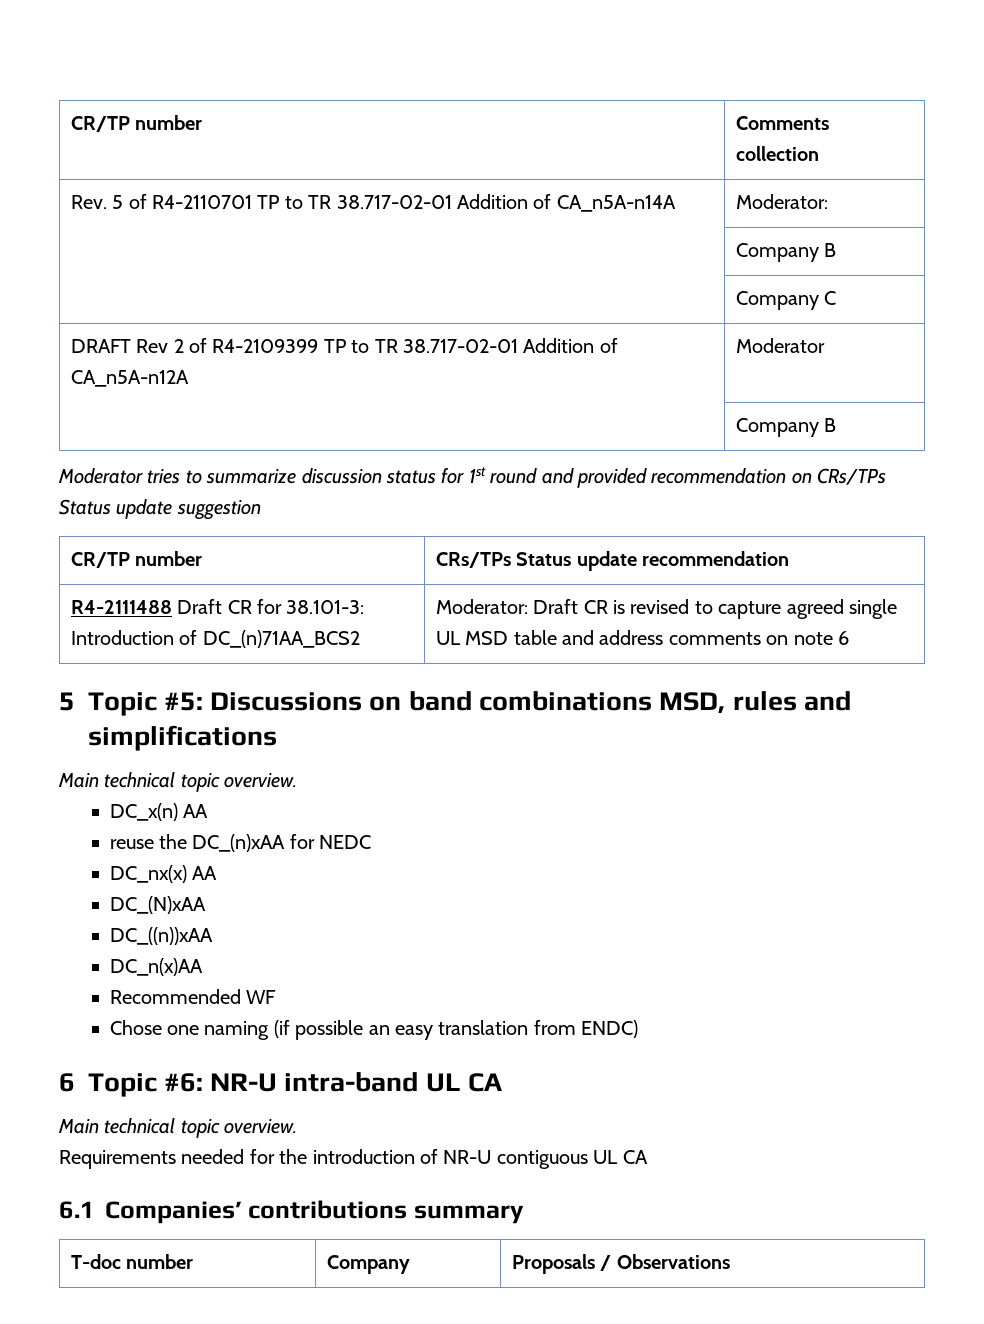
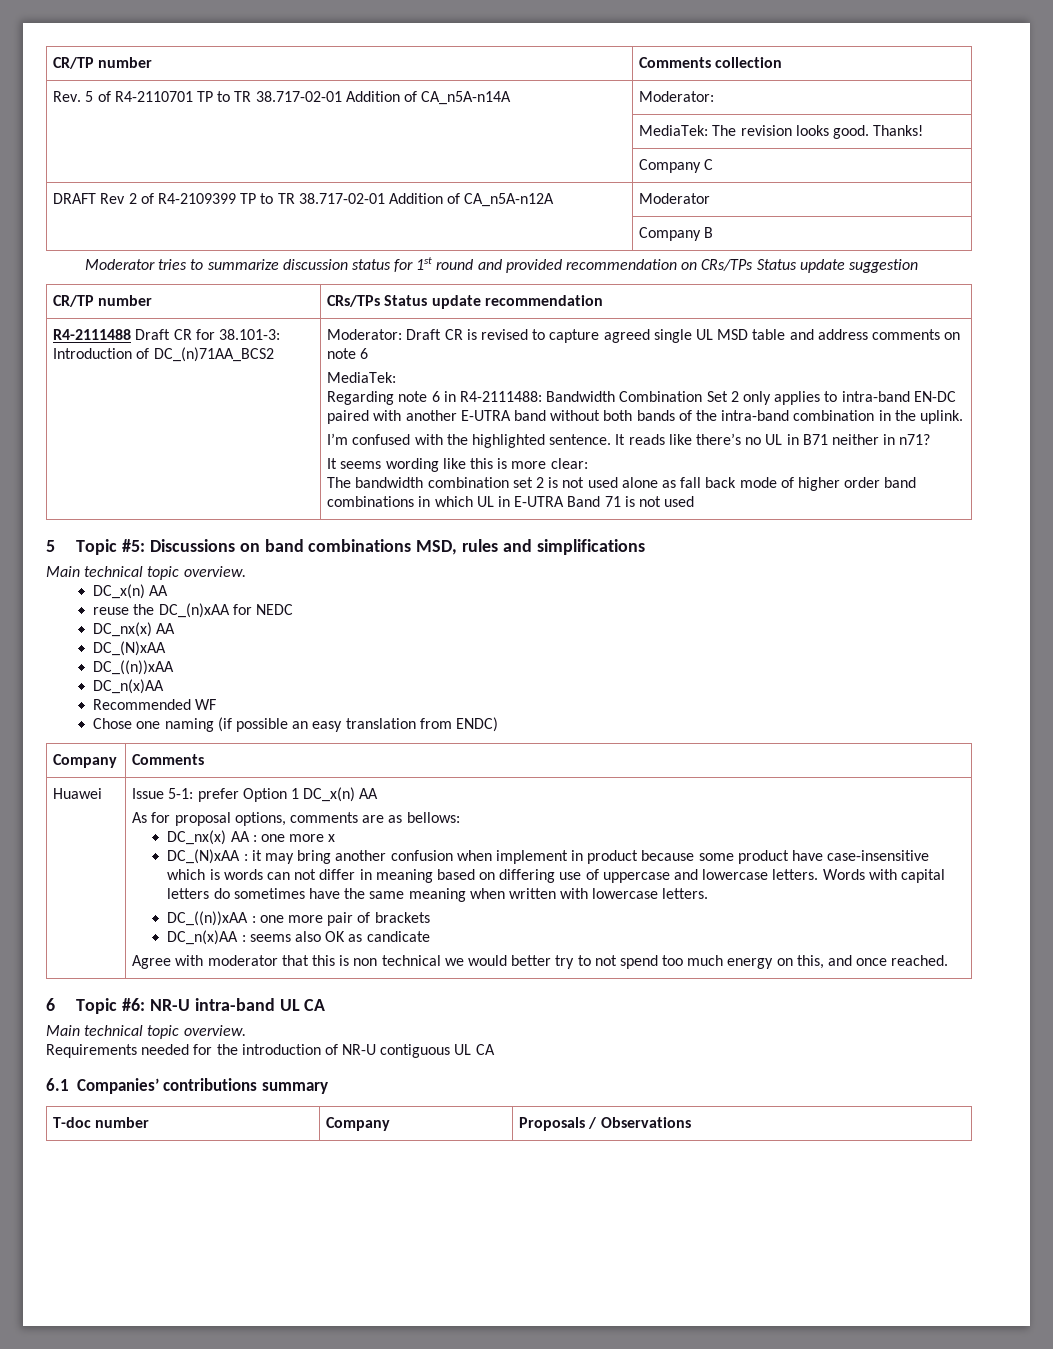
[735,243,837,262] Company B -> [639,125,924,139] MediaTek: The revision looks good. Thanks!
(850, 638) none -> [327,372,397,383] [327,391,956,405] [327,410,963,424] [327,433,931,448] [327,458,588,472] [327,477,917,491] [327,496,695,507] // MediaTek: // Regarding note 6 in R4-2111488: Bandwidth Combination Set 2 only applies to intra-band EN-DC paired with another E-UTRA band without both bands of the intra-band combination in the uplink. // I’m confused with the highlighted sentence. It reads like there’s no UL in B71 neither in n71? // It seems wording like this is more clear: // The bandwidth combination set 2 is not used alone as fall back mode of higher order band combinations in which UL in E-UTRA Band 71 is not used
(639, 1029) none -> [53,754,118,768] [132,754,205,765] [53,788,103,799] [132,787,379,802] [132,812,460,826] [167,830,336,845] [167,849,930,864] [167,869,945,883] [167,888,709,902] [167,911,430,926] [167,930,430,945] [132,955,949,969] // Company | Comments // Huawei | Issue 5-1: prefer Option 1 DC_x(n) AA // As for proposal options, comments are as bellows: // DC_nx(x) AA : one more x // DC_(N)xAA : it may bring another confusion when implement in product because some product have case-insensitive which is words can not differ in meaning based on differing use of uppercase and lowercase letters. Words with capital letters do sometimes have the same meaning when written with lowercase letters. // DC_((n))xAA : one more pair of brackets // DC_n(x)AA : seems also OK as candicate // Agree with moderator that this is non technical we would better try to not spend too much energy on this, and once reached.

